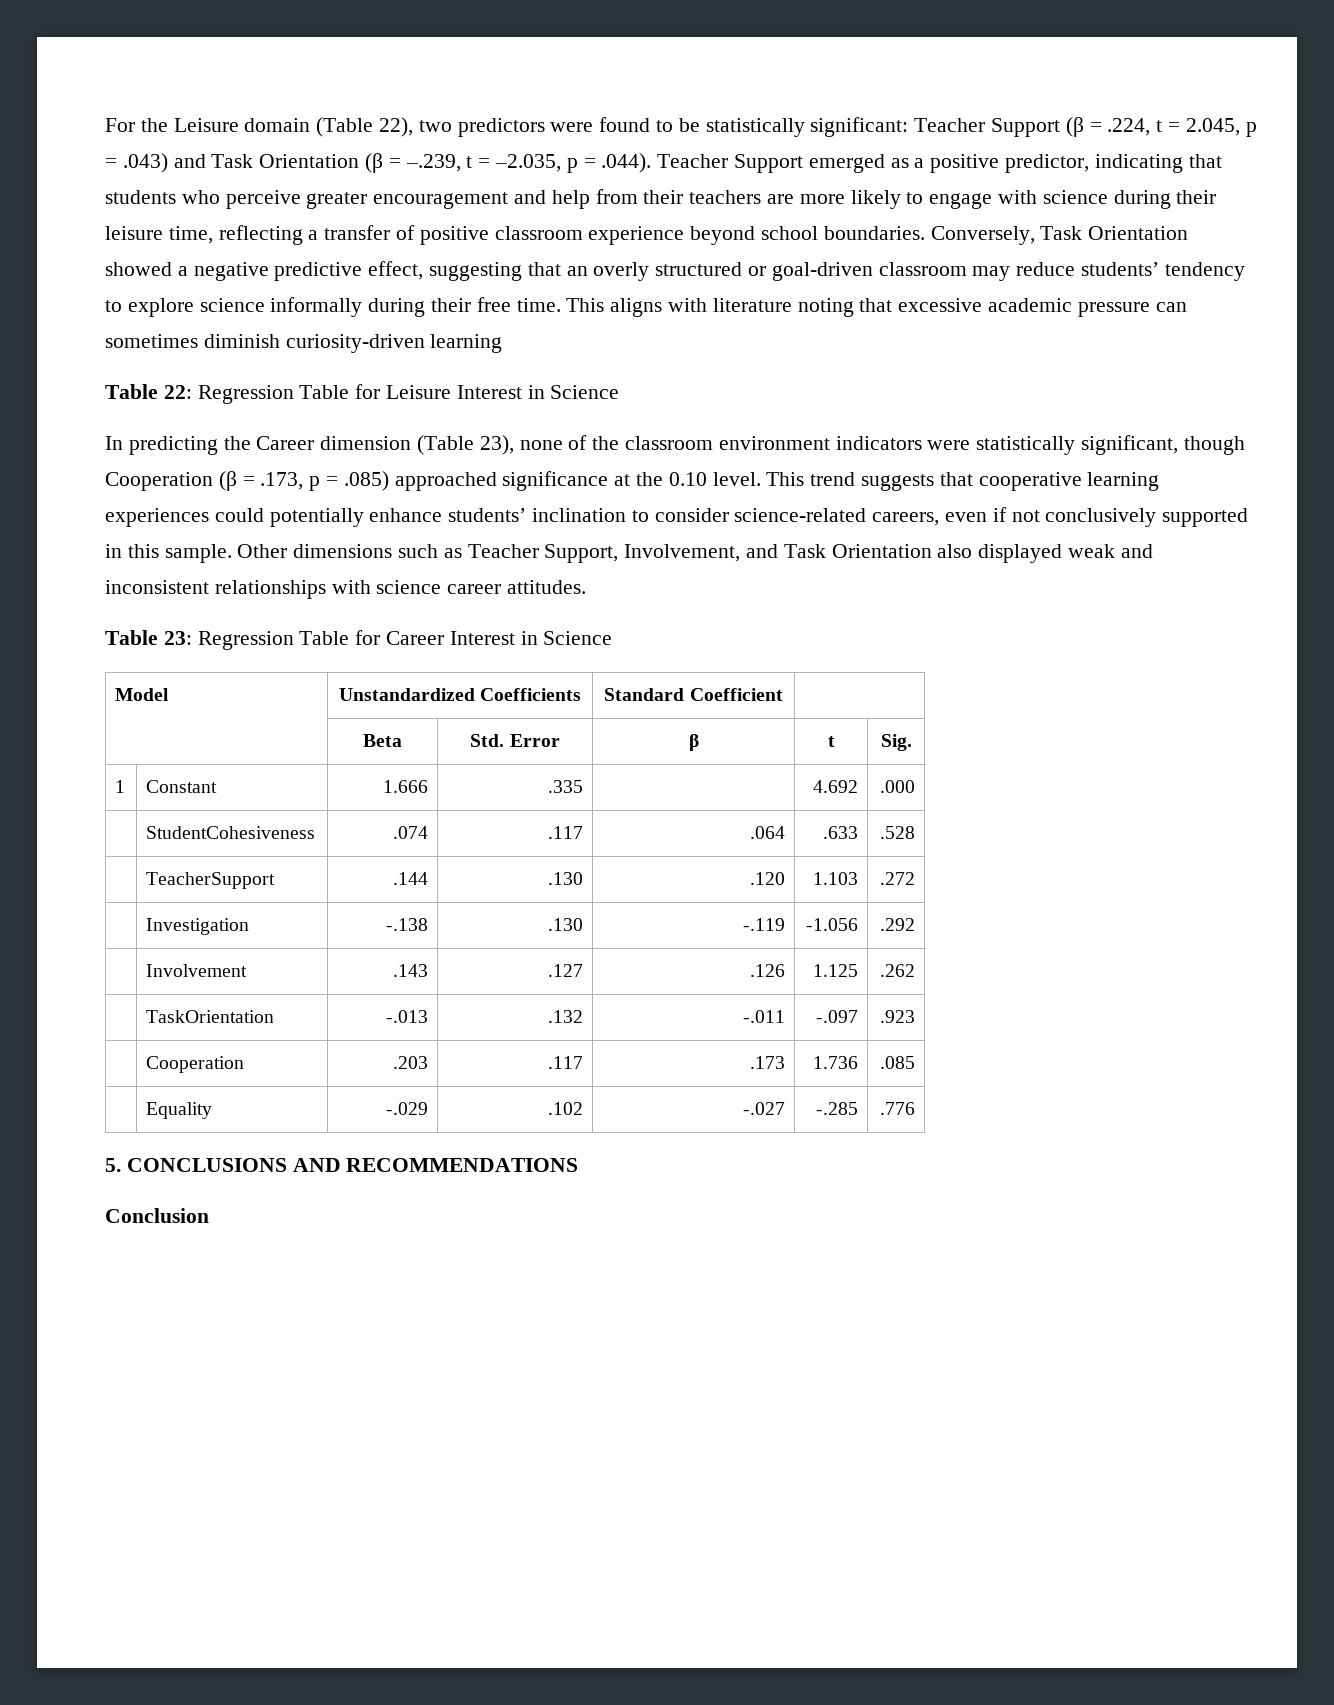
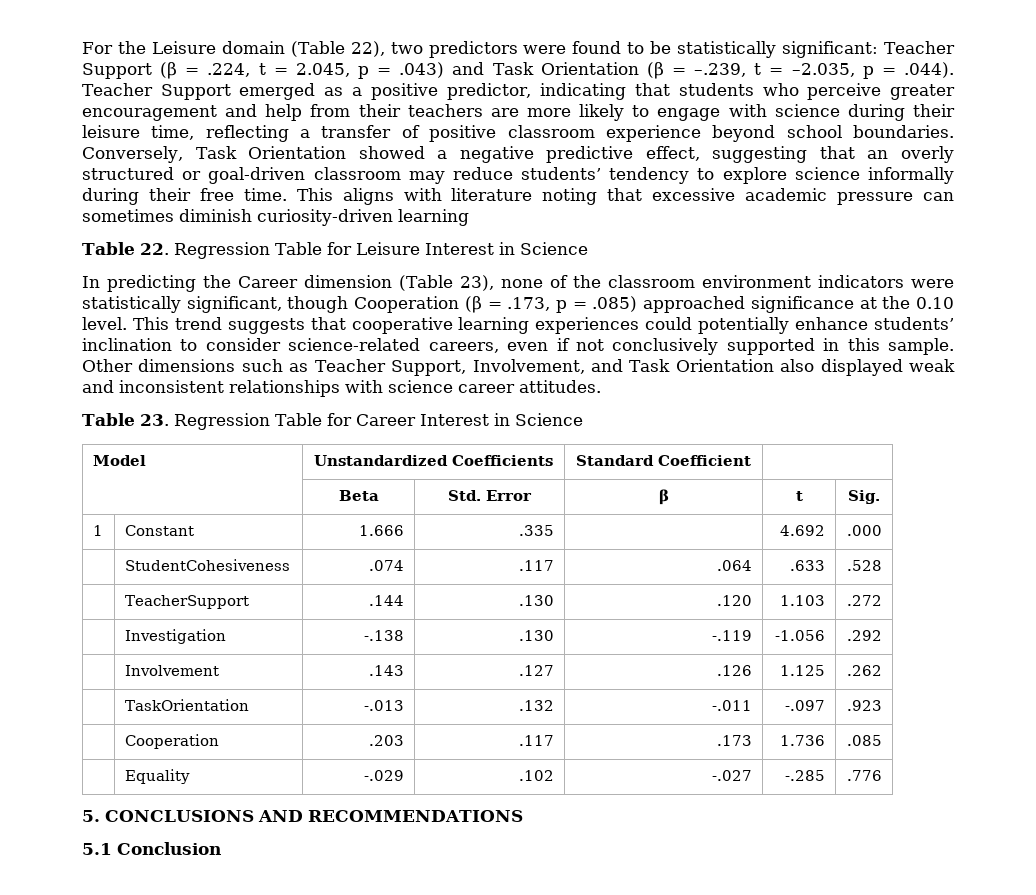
[163,385,192,399] 22: -> [139,243,169,255] 22.
[163,631,192,645] 23: -> [139,414,169,426] 23.
(579, 1165) none -> [82,843,112,855] 5.1

